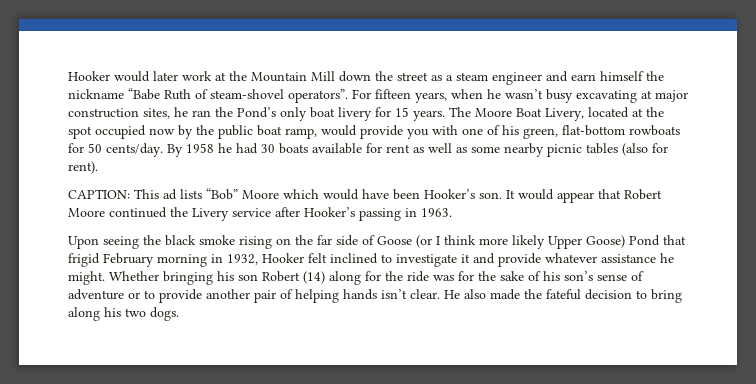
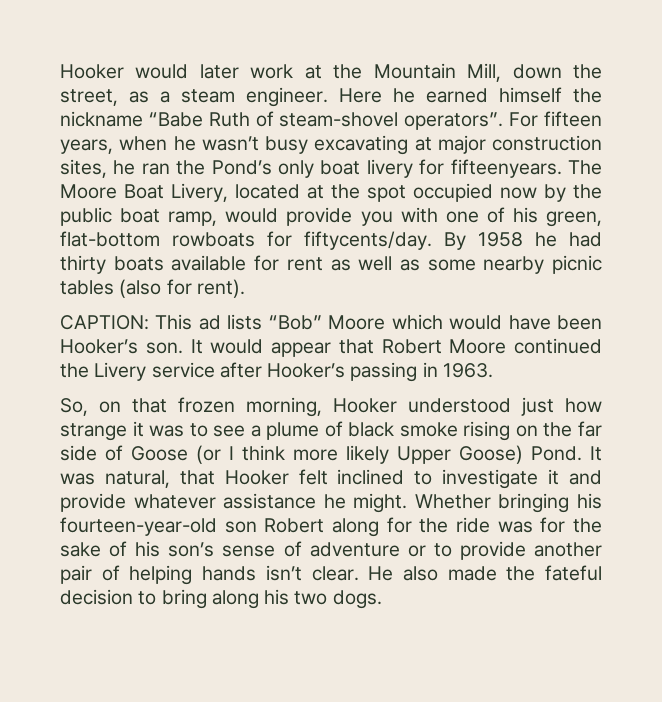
[311,71,335,81] Mill -> [467,63,502,82] Mill,
[397,72,428,81] street -> [60,89,118,106] street,
[492,71,596,85] engineer and earn -> [246,87,488,107] engineer. Here he earned
[395,107,445,121] 15 years. -> [450,159,562,178] fifteenyears.
[88,143,163,157] 50 cents/day. -> [304,231,432,250] fiftycents/day.
[261,144,275,153] 30 -> [60,255,106,274] thirty
[68,235,161,249] Upon seeing the -> [60,397,602,417] [60,421,343,441] So, on that frozen morning, Hooker understood just how strange it was to see a plume of
[629,235,686,246] [68,253,258,267] Pond that frigid February morning in 1932, -> [531,446,602,461] [60,470,215,488] Pond. It was natural, that
(234, 276) none -> [60,517,217,536] fourteen-year-old
[303,271,325,284] (14) -> (325, 525) none

